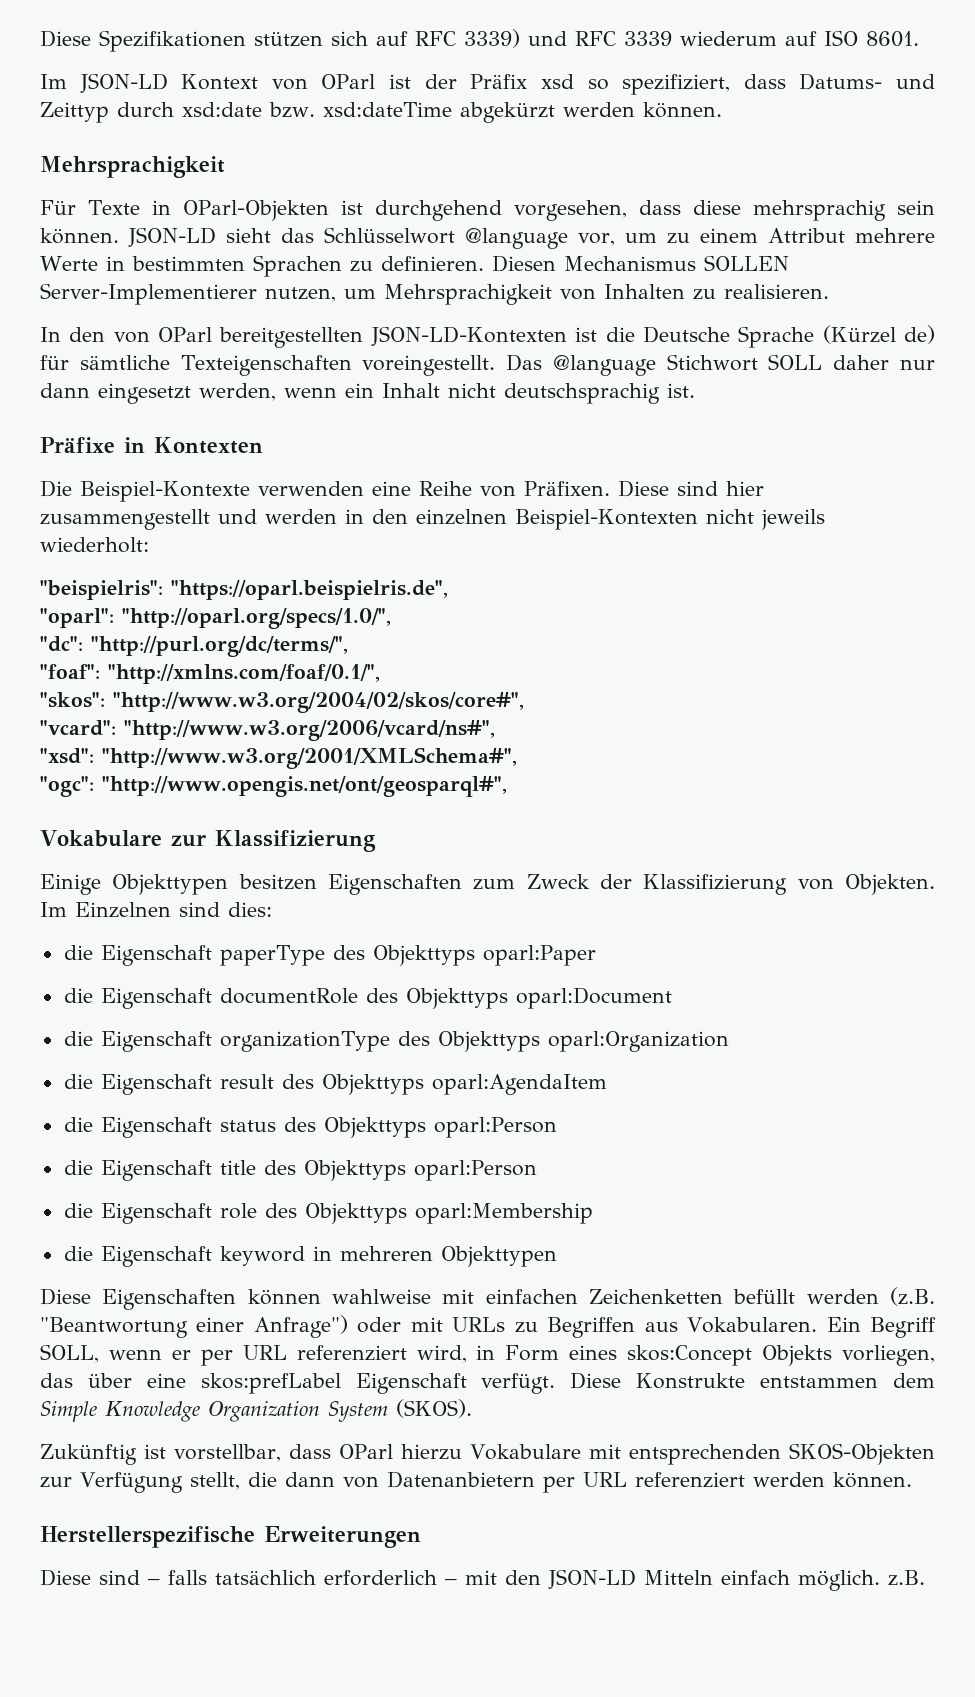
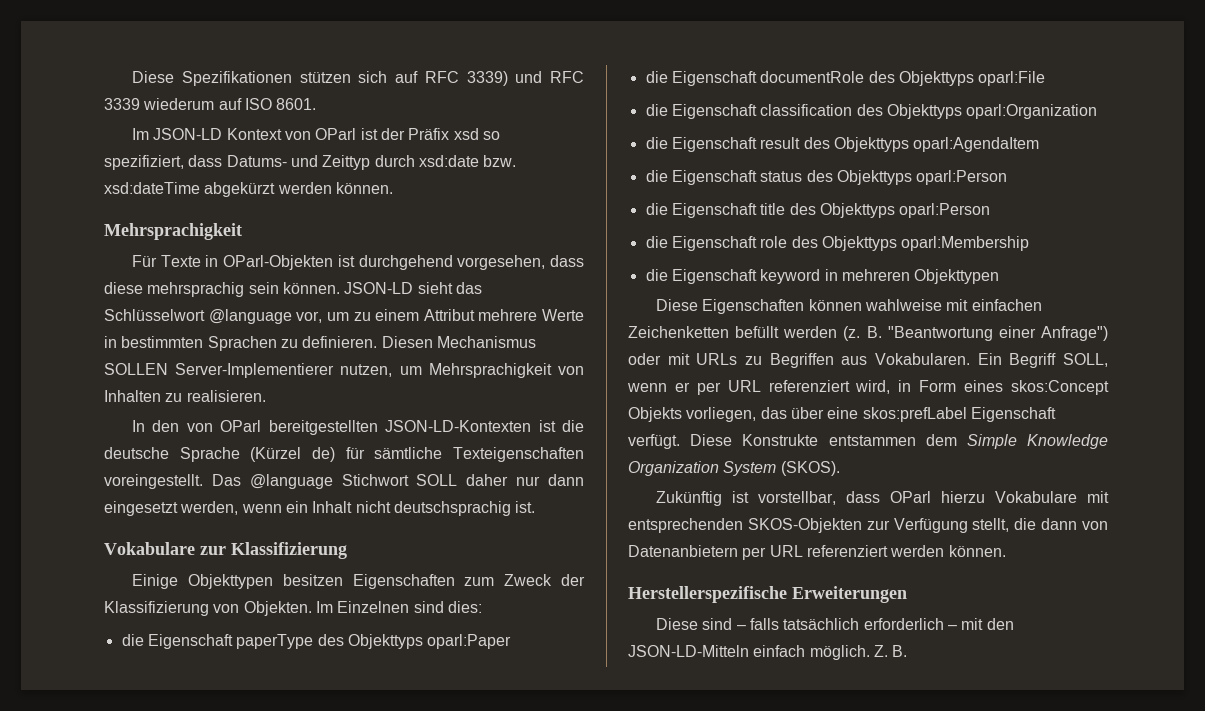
[642,326,730,343] Deutsche -> [104,447,169,459] deutsche
[40,437,263,454] [40,480,764,502] [40,509,825,530] [40,537,149,553] [40,580,448,600] [40,608,391,629] [40,636,348,657] [40,664,380,684] [40,692,524,713] [40,720,495,741] [40,747,517,769] [40,776,507,797] // Präfixe in Kontexten // Die Beispiel-Kontexte verwenden eine Reihe von Präfixen. Diese sind hier zusammengestellt und werden in den einzelnen Beispiel-Kontexten nicht jeweils wiederholt: // "beispielris": "https://oparl.beispielris.de", // "oparl": "http://oparl.org/specs/1.0/", // "dc": "http://purl.org/dc/terms/", // "foaf": "http://xmlns.com/foaf/0.1/", // "skos": "http://www.w3.org/2004/02/skos/core#", // "vcard": "http://www.w3.org/2006/vcard/ns#", // "xsd": "http://www.w3.org/2001/XMLSchema#", // "ogc": "http://www.opengis.net/ont/geosparql#", -> (536, 507) none
[515,987,672,1009] [63,1031,390,1052] oparl:Document // die Eigenschaft organizationType -> [978,71,1046,86] [645,104,853,119] oparl:File // die Eigenschaft classification
[890,1287,936,1306] (z.B. -> [843,326,882,341] (z. B.
[548,1569,925,1591] JSON-LD Mitteln einfach möglich. z.B. -> [628,645,908,660] JSON-LD-Mitteln einfach möglich. Z. B.

